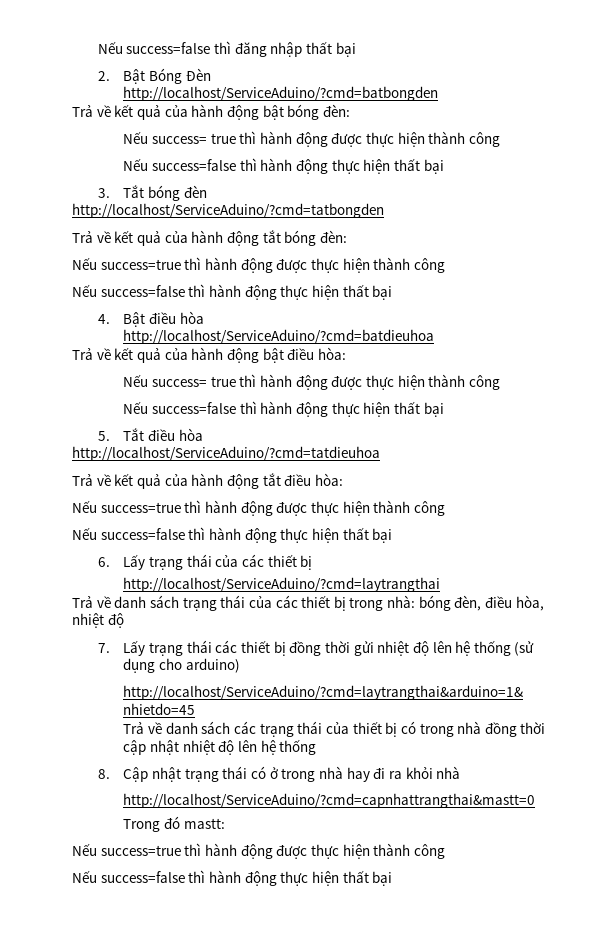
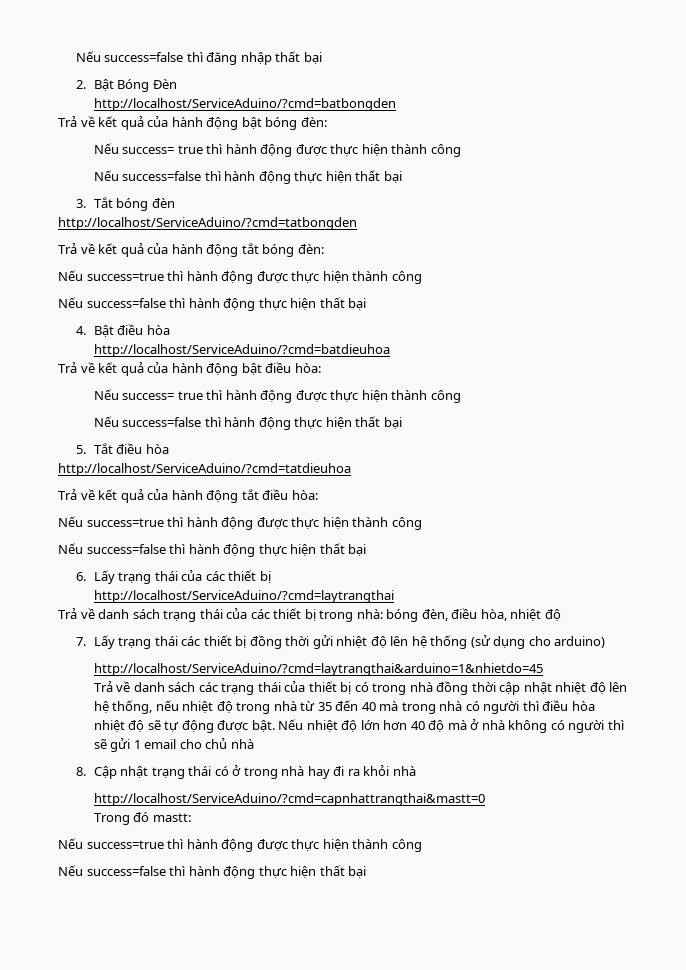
[279,739,317,755] thống -> [112,700,595,714] [93,719,624,733] [93,738,254,752] thống, nếu nhiệt độ trong nhà từ 35 đến 40 mà trong nhà có người thì điều hòa nhiệt độ sẽ tự động được bật. Nếu nhiệt độ lớn hơn 40 độ mà ở nhà không có người thì sẽ gửi 1 email cho chủ nhà

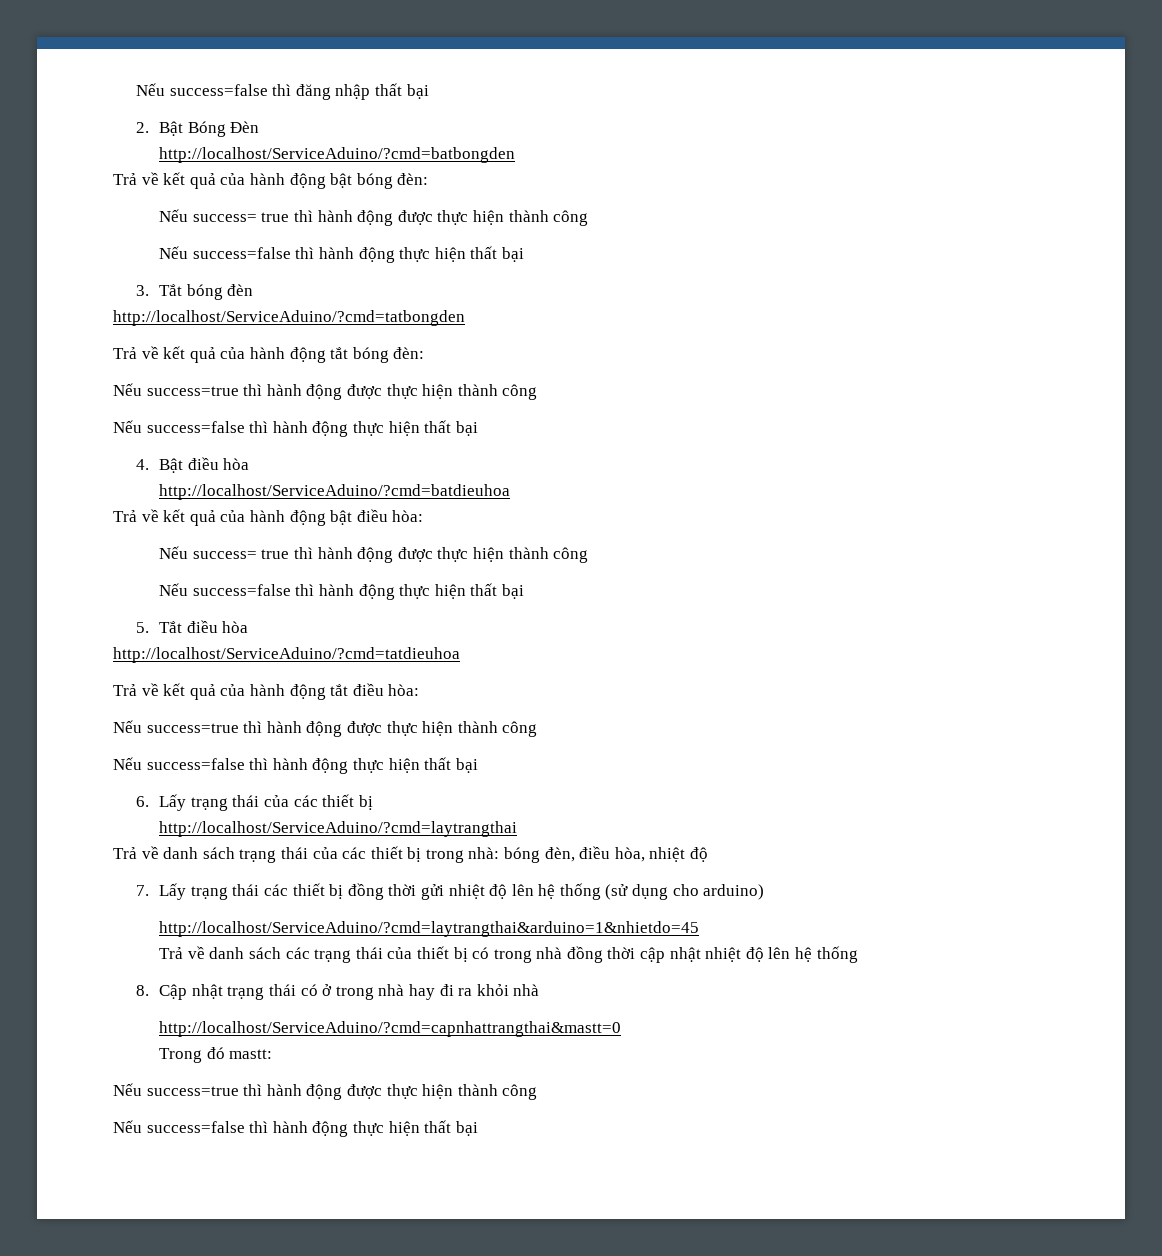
[112,700,595,714] [93,719,624,733] [93,738,254,752] thống, nếu nhiệt độ trong nhà từ 35 đến 40 mà trong nhà có người thì điều hòa nhiệt độ sẽ tự động được bật. Nếu nhiệt độ lớn hơn 40 độ mà ở nhà không có người thì sẽ gửi 1 email cho chủ nhà -> [816,946,858,963] thống

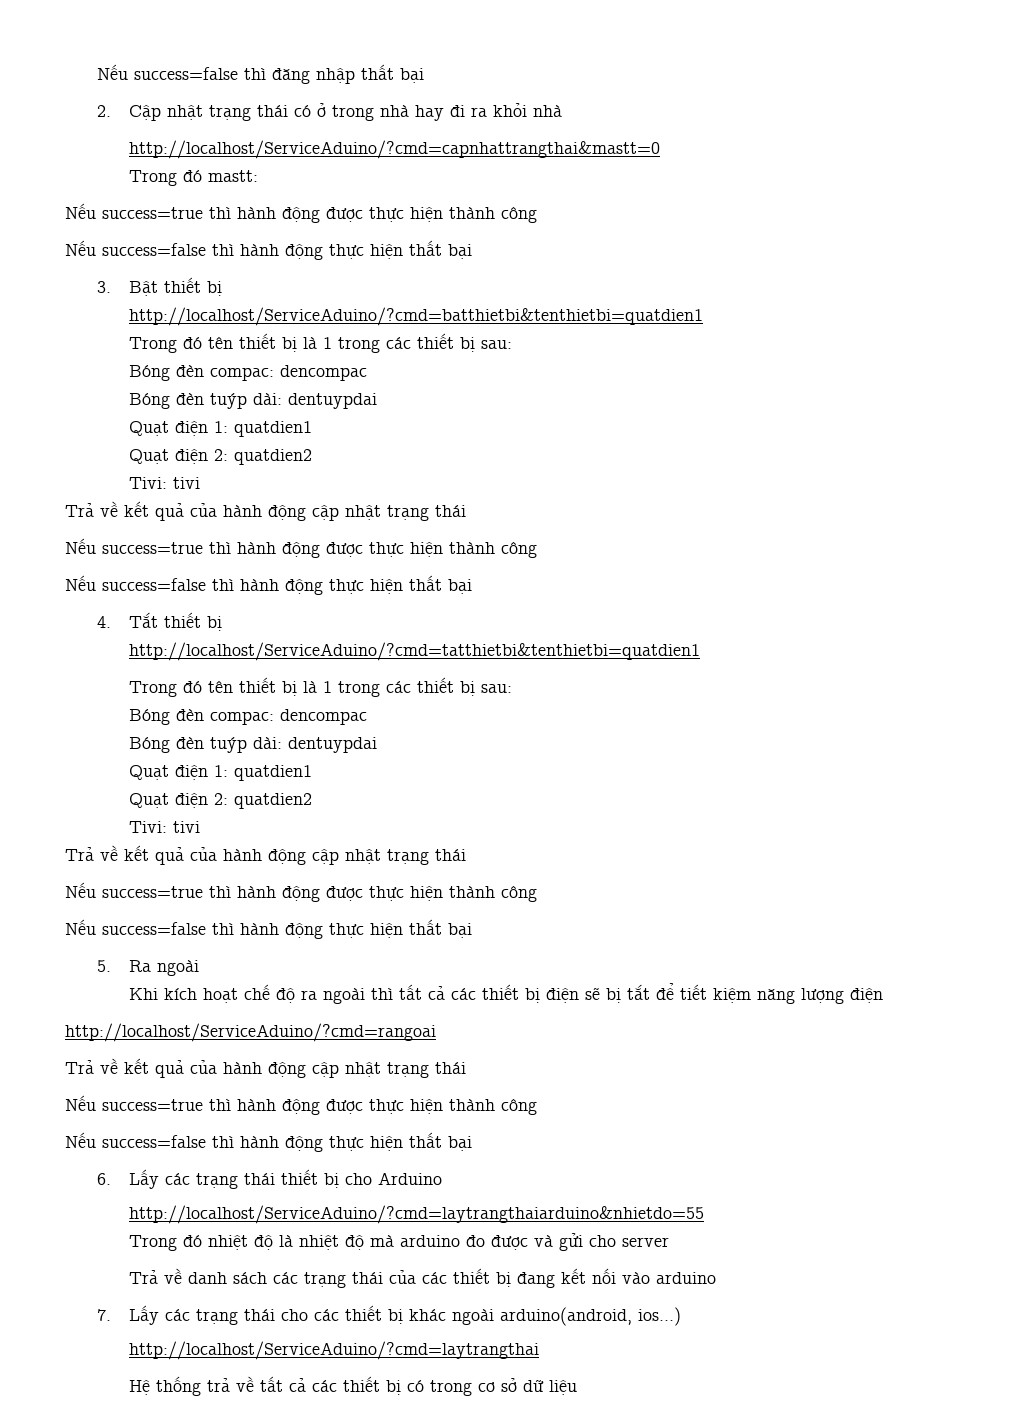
[159,121,260,137] [159,147,516,163] [113,172,429,189] [159,209,589,226] [159,246,524,263] [136,284,254,300] [113,310,465,326] [113,346,425,363] [113,383,538,400] [113,420,478,437] [136,457,250,473] [159,484,511,500] [113,509,424,526] [159,546,589,563] [159,583,524,600] [136,620,249,633] [113,647,460,663] [113,683,420,700] [113,720,538,737] [113,757,478,774] [136,794,373,811] [159,821,518,837] [113,846,709,863] [136,883,765,900] [159,921,700,937] [159,946,858,963] [136,985,150,996] Bật Bóng Đèn // http://localhost/ServiceAduino/?cmd=batbongden // Trả về kết quả của hành động bật bóng đèn: // Nếu success= true thì hành động được thực hiện thành công // Nếu success=false thì hành động thực hiện thất bại // 3. Tắt bóng đèn // http://localhost/ServiceAduino/?cmd=tatbongden // Trả về kết quả của hành động tắt bóng đèn: // Nếu success=true thì hành động được thực hiện thành công // Nếu success=false thì hành động thực hiện thất bại // 4. Bật điều hòa // http://localhost/ServiceAduino/?cmd=batdieuhoa // Trả về kết quả của hành động bật điều hòa: // Nếu success= true thì hành động được thực hiện thành công // Nếu success=false thì hành động thực hiện thất bại // 5. Tắt điều hòa // http://localhost/ServiceAduino/?cmd=tatdieuhoa // Trả về kết quả của hành động tắt điều hòa: // Nếu success=true thì hành động được thực hiện thành công // Nếu success=false thì hành động thực hiện thất bại // 6. Lấy trạng thái của các thiết bị // http://localhost/ServiceAduino/?cmd=laytrangthai // Trả về danh sách trạng thái của các thiết bị trong nhà: bóng đèn, điều hòa, nhiệt độ // 7. Lấy trạng thái các thiết bị đồng thời gửi nhiệt độ lên hệ thống (sử dụng cho arduino) // http://localhost/ServiceAduino/?cmd=laytrangthai&arduino=1&nhietdo=45 // Trả về danh sách các trạng thái của thiết bị có trong nhà đồng thời cập nhật nhiệt độ lên hệ thống // 8. -> (112, 111) none
(478, 1128) none -> [97,277,223,296] [129,307,704,326] [129,333,513,353] [129,365,368,381] [129,393,378,409] [129,421,313,437] [129,449,313,465] [129,477,201,489] [65,501,466,521] [65,538,537,558] [65,575,472,595] [97,612,223,631] [129,642,701,661] [129,677,513,697] [129,709,368,725] [129,737,378,753] [129,765,313,781] [129,793,313,809] [129,821,201,833] [65,845,466,865] [65,882,537,902] [65,919,472,939] [97,960,200,976] [129,983,884,1004] [65,1023,436,1042] [65,1058,466,1078] [65,1095,537,1115] [65,1132,472,1152] [97,1169,443,1189] [129,1205,705,1224] [129,1233,670,1251] [129,1268,717,1288] [97,1305,682,1326] [129,1341,540,1360] [129,1376,578,1396] // 3. Bật thiết bị // http://localhost/ServiceAduino/?cmd=batthietbi&tenthietbi=quatdien1 // Trong đó tên thiết bị là 1 trong các thiết bị sau: // Bóng đèn compac: dencompac // Bóng đèn tuýp dài: dentuypdai // Quạt điện 1: quatdien1 // Quạt điện 2: quatdien2 // Tivi: tivi // Trả về kết quả của hành động cập nhật trạng thái // Nếu success=true thì hành động được thực hiện thành công // Nếu success=false thì hành động thực hiện thất bại // 4. Tắt thiết bị // http://localhost/ServiceAduino/?cmd=tatthietbi&tenthietbi=quatdien1 // Trong đó tên thiết bị là 1 trong các thiết bị sau: // Bóng đèn compac: dencompac // Bóng đèn tuýp dài: dentuypdai // Quạt điện 1: quatdien1 // Quạt điện 2: quatdien2 // Tivi: tivi // Trả về kết quả của hành động cập nhật trạng thái // Nếu success=true thì hành động được thực hiện thành công // Nếu success=false thì hành động thực hiện thất bại // 5. Ra ngoài // Khi kích hoạt chế độ ra ngoài thì tất cả các thiết bị điện sẽ bị tắt để tiết kiệm năng lượng điện // http://localhost/ServiceAduino/?cmd=rangoai // Trả về kết quả của hành động cập nhật trạng thái // Nếu success=true thì hành động được thực hiện thành công // Nếu success=false thì hành động thực hiện thất bại // 6. Lấy các trạng thái thiết bị cho Arduino // http://localhost/ServiceAduino/?cmd=laytrangthaiarduino&nhietdo=55 // Trong đó nhiệt độ là nhiệt độ mà arduino đo được và gửi cho server // Trả về danh sách các trạng thái của các thiết bị đang kết nối vào arduino // 7. Lấy các trạng thái cho các thiết bị khác ngoài arduino(android, ios…) // http://localhost/ServiceAduino/?cmd=laytrangthai // Hệ thống trả về tất cả các thiết bị có trong cơ sở dữ liệu

